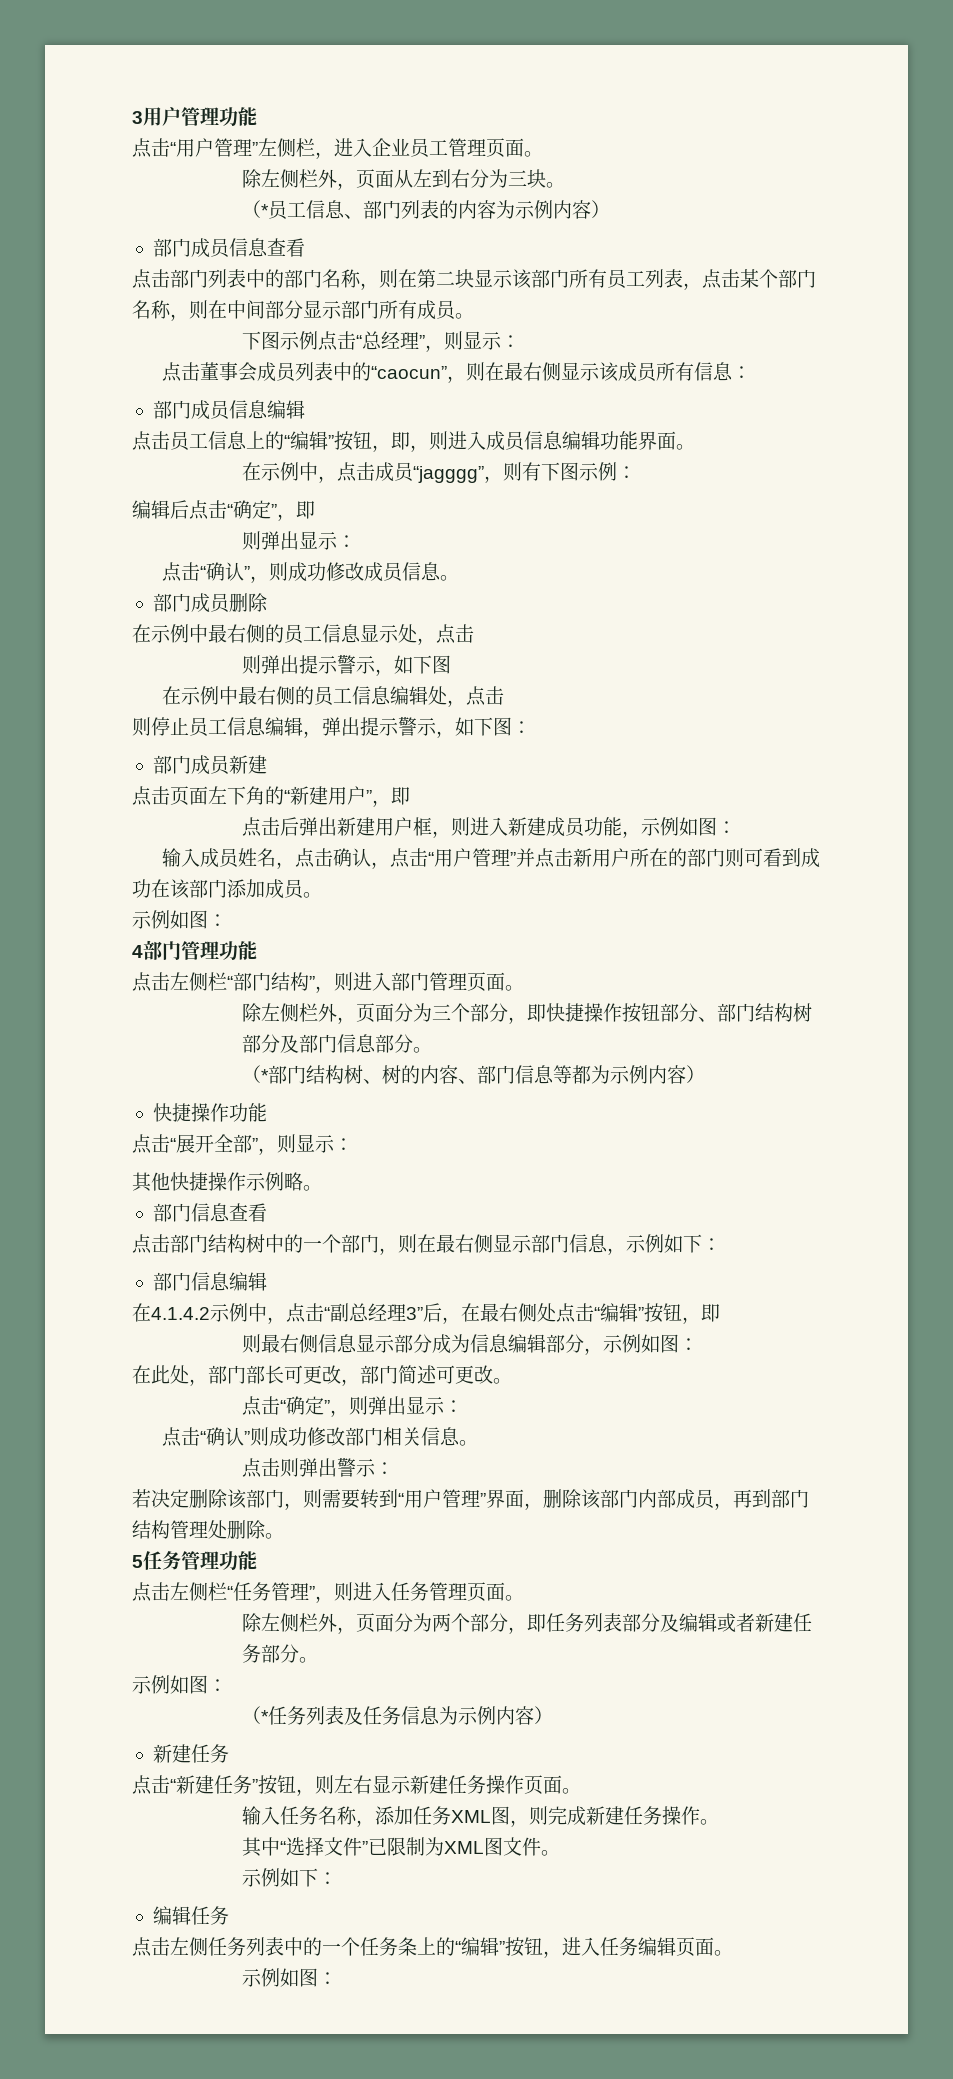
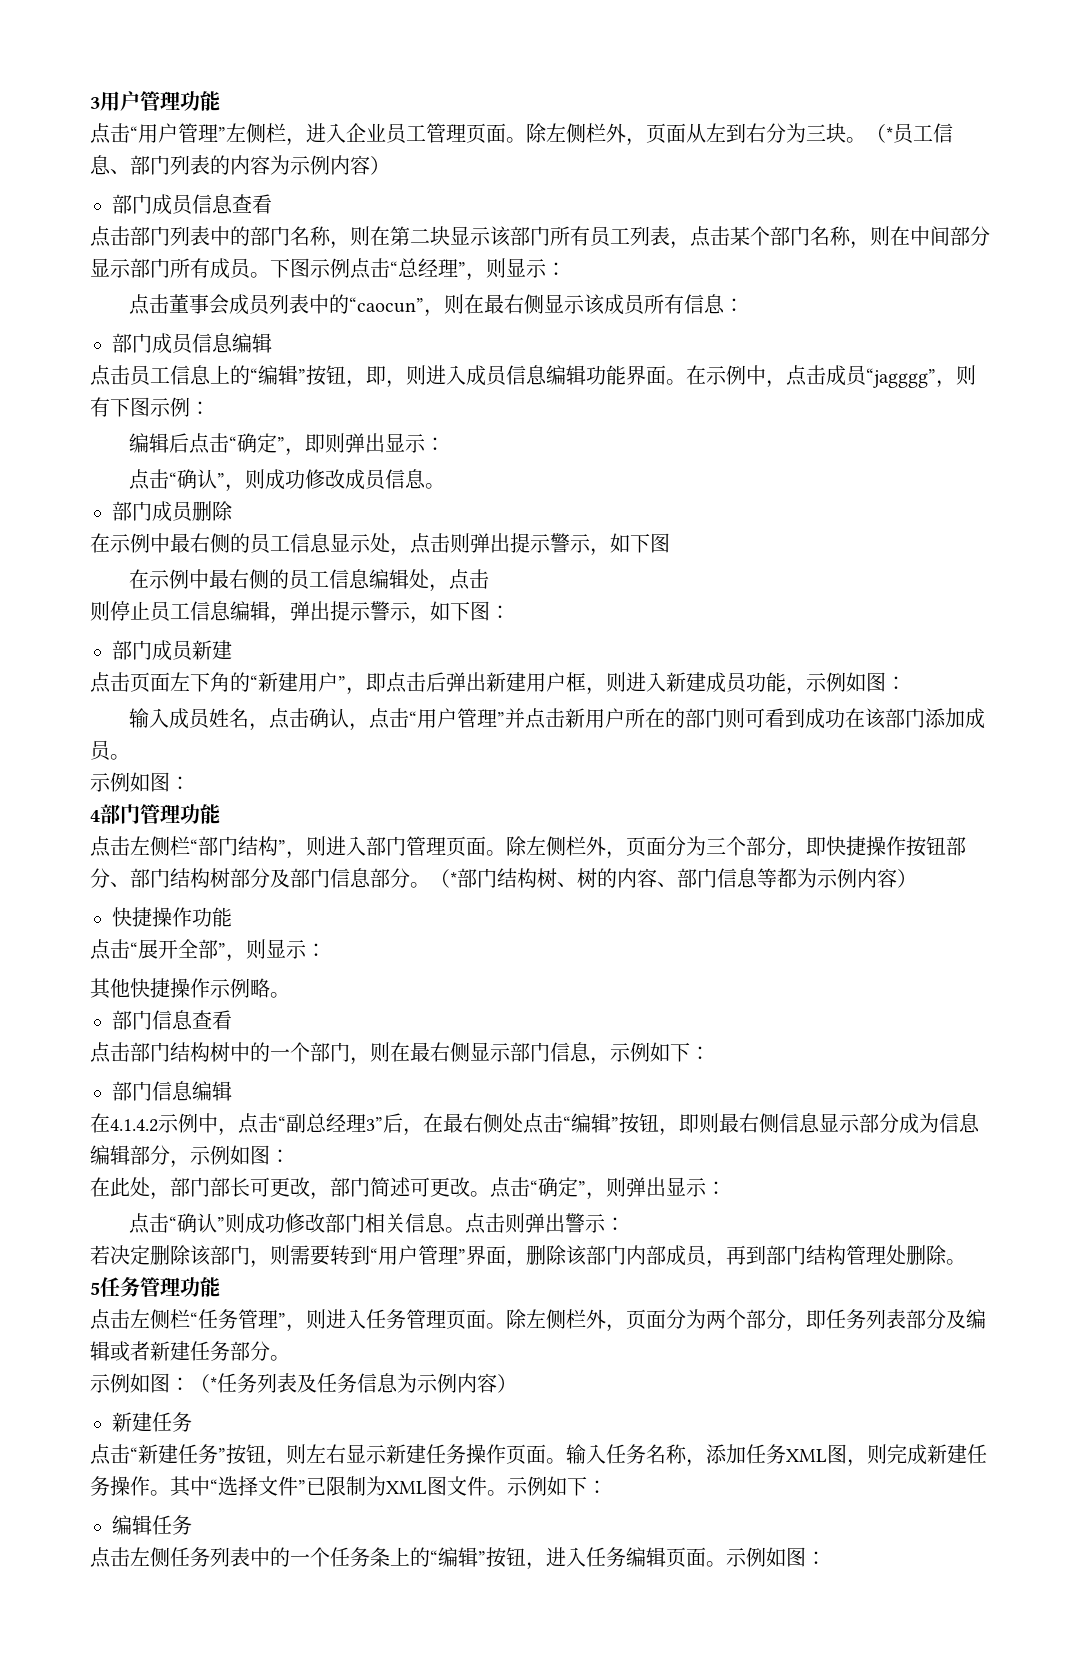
(543, 154) // -> (526, 140) none
(566, 185) // -> (866, 140) none
(474, 316) // -> (270, 275) none
(695, 447) // -> (686, 382) none
(315, 510) // -> (325, 443) none
(474, 633) // -> (450, 543) none
(410, 796) // -> (386, 682) none
(524, 988) // -> (506, 853) none
(433, 1050) // -> (430, 885) none
(720, 1313) // -> (699, 1123) none
(512, 1381) // -> (490, 1194) none
(478, 1443) // -> (465, 1230) none
(524, 1598) // -> (506, 1326) none
(227, 1685) // -> (190, 1384) none
(581, 1791) // -> (566, 1461) none
(720, 1822) // -> (170, 1493) none
(561, 1853) // -> (507, 1493) none
(733, 1953) // -> (726, 1564) none

